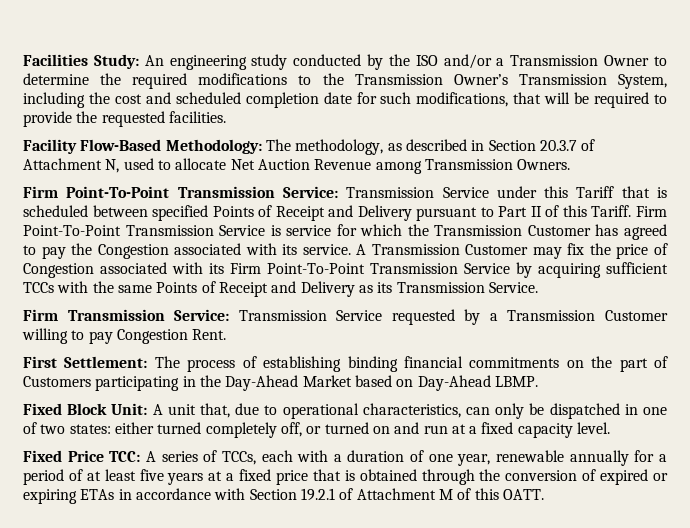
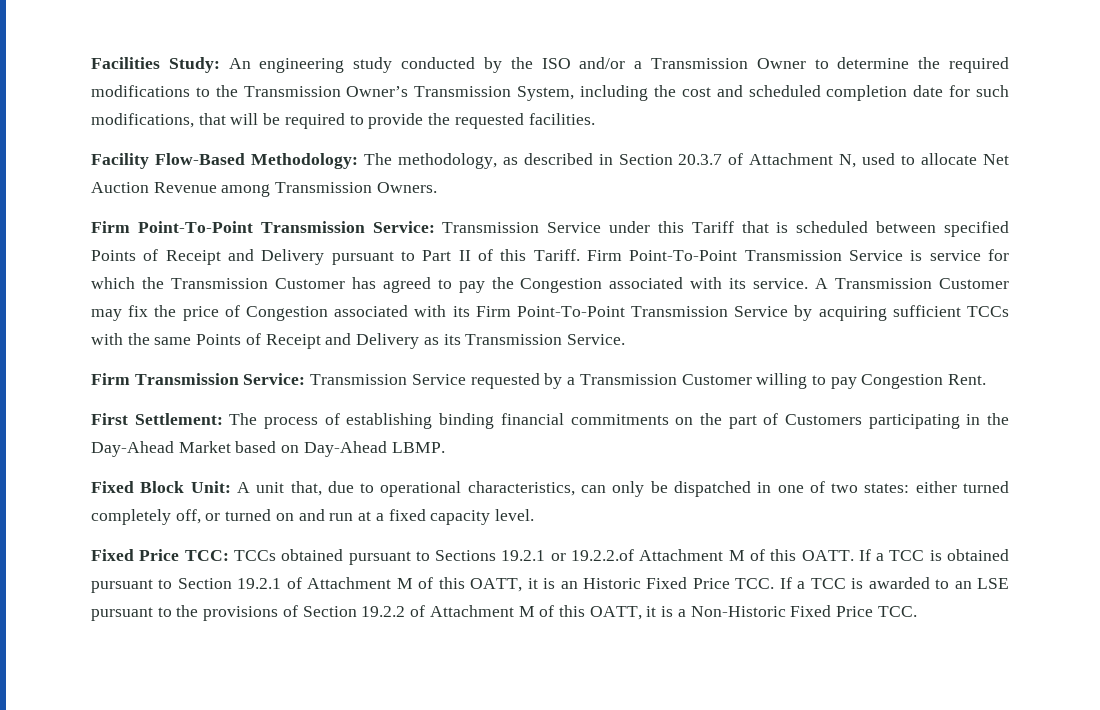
[145,450,667,466] [23,469,669,485] [23,488,246,504] A series of TCCs, each with a duration of one year, renewable annually for a period of at least five years at a fixed price that is obtained through the conversion of expired or expiring ETAs in accordance with -> [233,549,1009,565] [91,579,173,593] TCCs obtained pursuant to Sections 19.2.1 or 19.2.2.of Attachment M of this OATT. If a TCC is obtained pursuant to
[502,489,544,500] OATT. -> [470,577,1010,592] [91,605,917,621] OATT, it is an Historic Fixed Price TCC. If a TCC is awarded to an LSE pursuant to the provisions of Section 19.2.2 of Attachment M of this OATT, it is a Non-Historic Fixed Price TCC.

